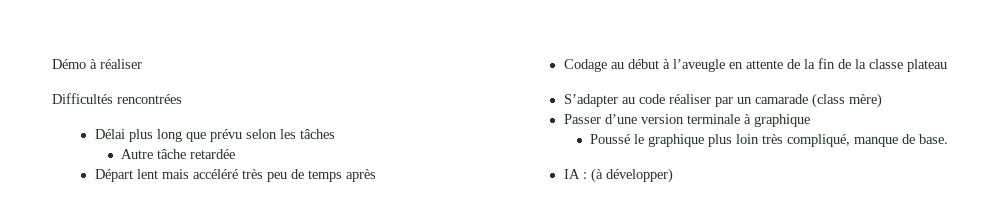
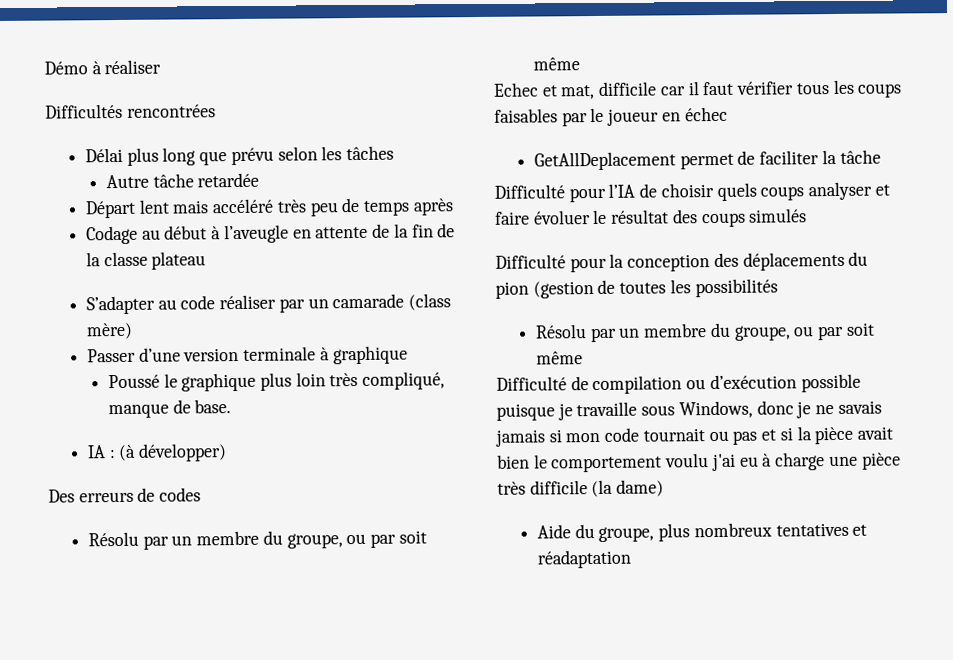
(673, 175) none -> [48,487,202,503] [88,530,427,550] [533,57,581,71] [493,79,903,100] [494,106,728,127] [534,149,881,171] [494,181,890,203] [495,208,808,228] [495,251,869,273] [495,278,778,299] [535,322,875,343] [536,351,584,365] [496,373,861,395] [496,400,882,421] [495,426,893,447] [497,452,901,473] [497,479,665,498] [537,522,868,542] [537,549,632,569] // Des erreurs de codes // Résolu par un membre du groupe, ou par soit même // Echec et mat, difficile car il faut vérifier tous les coups faisables par le joueur en échec // GetAllDeplacement permet de faciliter la tâche // Difficulté pour l’IA de choisir quels coups analyser et faire évoluer le résultat des coups simulés // Difficulté pour la conception des déplacements du pion (gestion de toutes les possibilités // Résolu par un membre du groupe, ou par soit même // Difficulté de compilation ou d’exécution possible puisque je travaille sous Windows, donc je ne savais jamais si mon code tournait ou pas et si la pièce avait bien le comportement voulu j'ai eu à charge une pièce très difficile (la dame) // Aide du groupe, plus nombreux tentatives et réadaptation

